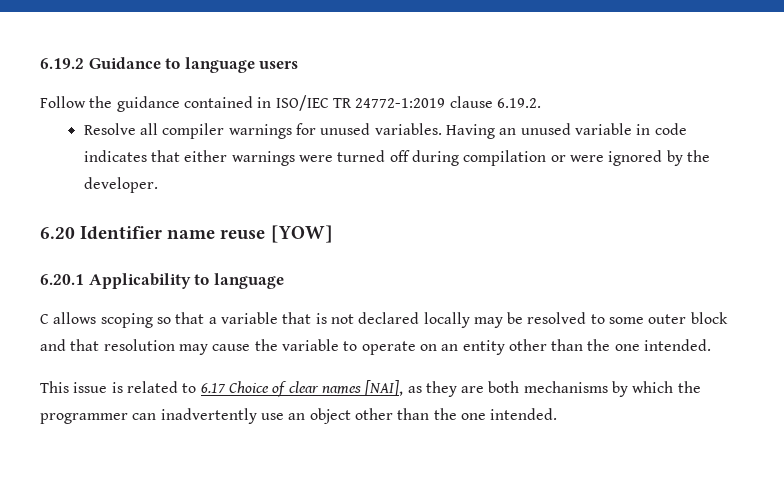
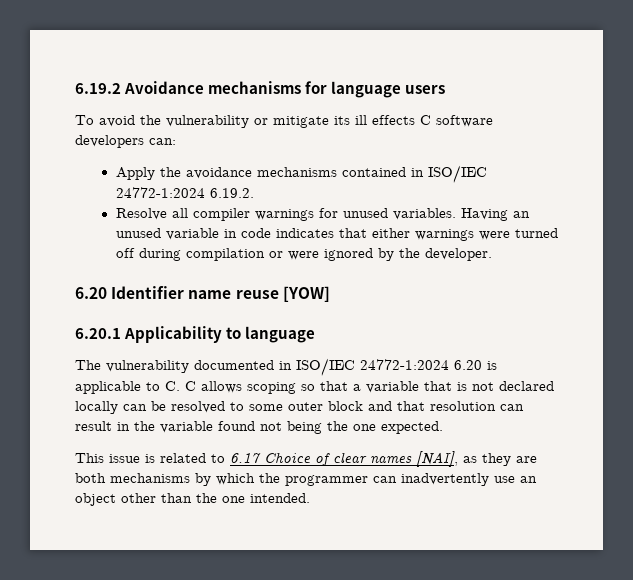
[88,57,181,69] Guidance to -> [124,81,328,94] Avoidance mechanisms for
[40,95,493,112] Follow the guidance contained in ISO/IEC TR 24772-1:2019 clause -> [75,115,493,128] [75,135,176,148] [115,165,487,183] [115,187,205,198] To avoid the vulnerability or mitigate its ill effects C software developers can: // Apply the avoidance mechanisms contained in ISO/IEC 24772-1:2024
(284, 281) none -> [75,358,497,376] [75,381,180,394] The vulnerability documented in ISO/IEC 24772-1:2024 6.20 is applicable to C.
[473,317,503,328] may -> [123,404,147,411] can
[178,339,712,355] may cause the variable to operate on an entity other than the one intended. -> [500,404,524,411] [75,421,443,434] can result in the variable found not being the one expected.

